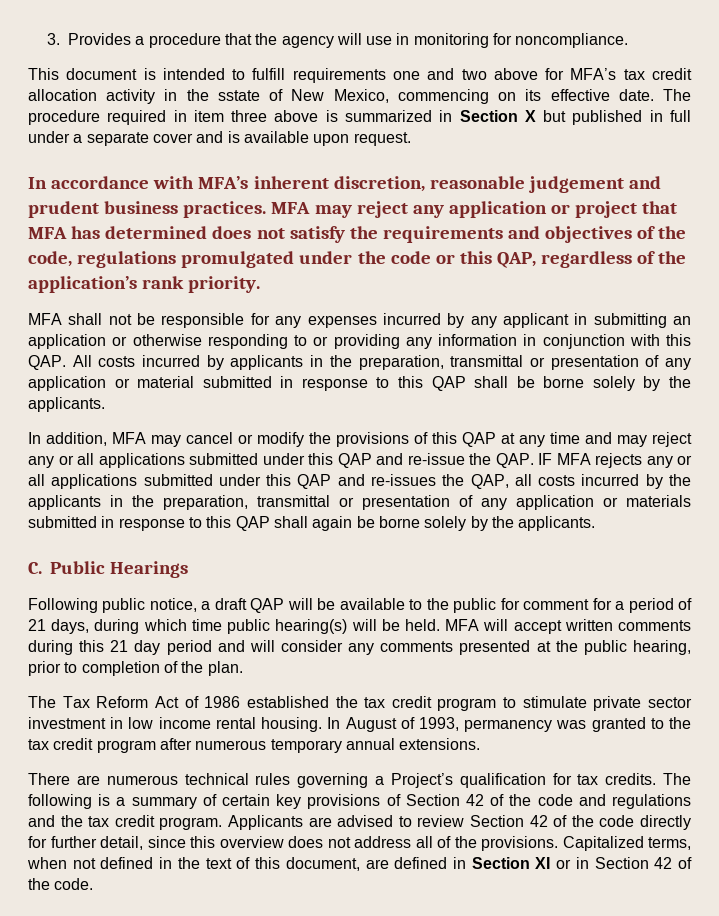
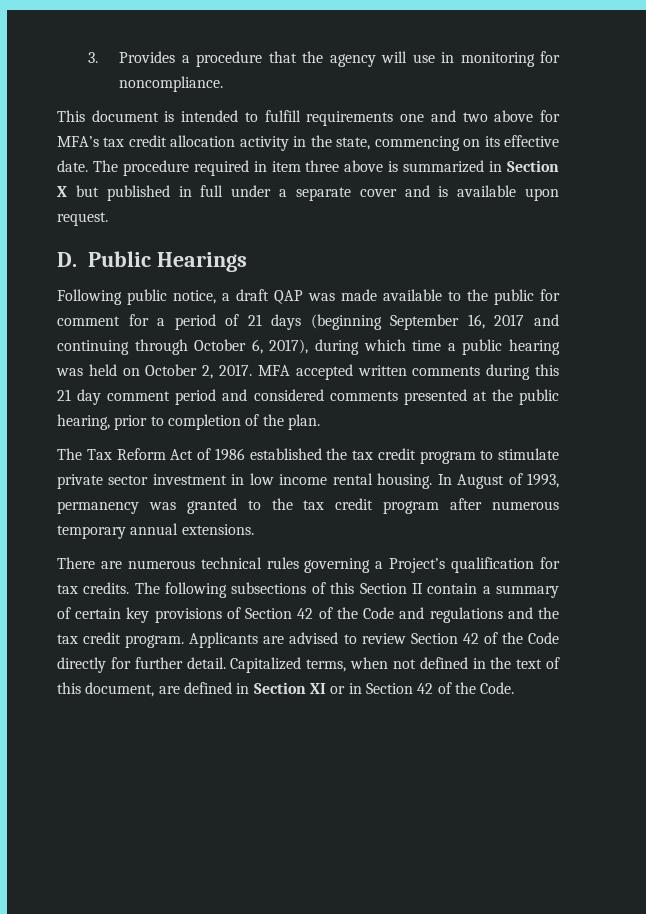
[217,89,389,103] sstate of New Mexico, -> [336,137,371,150] state,
[28,176,662,193] [28,201,678,218] [28,226,687,243] [28,251,687,268] [28,276,261,293] [28,313,691,328] [28,334,691,349] [28,355,692,370] [28,376,691,391] [28,397,105,412] [28,432,692,447] [28,453,692,468] [28,474,692,489] [28,495,691,510] [28,516,596,531] [28,562,42,574] In accordance with MFA’s inherent discretion, reasonable judgement and prudent business practices. MFA may reject any application or project that MFA has determined does not satisfy the requirements and objectives of the code, regulations promulgated under the code or this QAP, regardless of the application’s rank priority. // MFA shall not be responsible for any expenses incurred by any applicant in submitting an application or otherwise responding to or providing any information in conjunction with this QAP. All costs incurred by applicants in the preparation, transmittal or presentation of any application or material submitted in response to this QAP shall be borne solely by the applicants. // In addition, MFA may cancel or modify the provisions of this QAP at any time and may reject any or all applications submitted under this QAP and re-issue the QAP. IF MFA rejects any or all applications submitted under this QAP and re-issues the QAP, all costs incurred by the applicants in the preparation, transmittal or presentation of any application or materials submitted in response to this QAP shall again be borne solely by the applicants. // C. -> [57,252,77,267] D.
[287,598,336,610] will be -> [308,289,377,301] was made
[51,619,562,634] days, during which time public hearing(s) will be held. MFA will accept -> [271,314,560,330] [57,339,561,355] [56,364,353,380] days (beginning September 16, 2017 and continuing through October 6, 2017), during which time a public hearing was held on October 2, 2017. MFA accepted
(161, 647) none -> [107,391,171,401] comment
[249,640,375,655] will consider any -> [253,389,324,401] considered
[98,794,111,806] is -> [231,582,478,594] subsections of this Section II contain
[537,794,573,806] code -> [363,607,395,619] Code
[599,815,635,827] code -> [527,632,559,644] Code
[100,836,558,851] detail, since this overview does not address all of the provisions. -> [186,657,226,669] detail.
[54,878,94,890] code. -> [480,682,515,694] Code.

